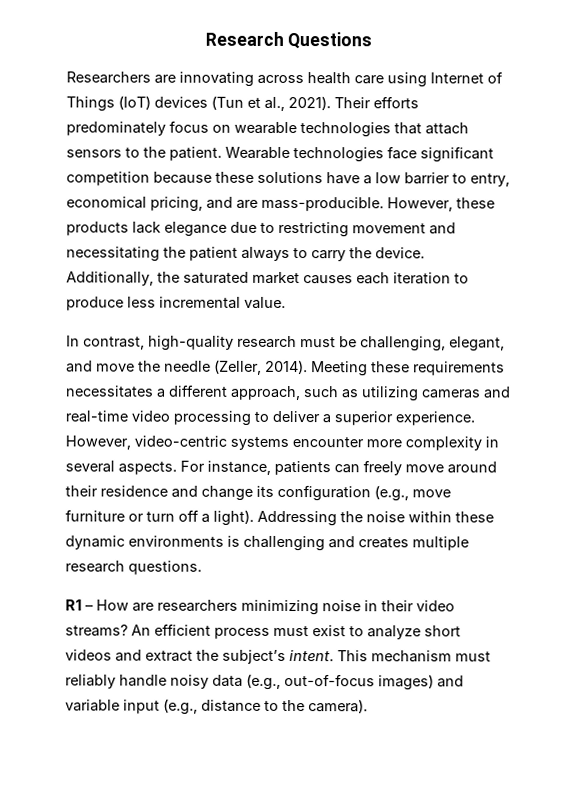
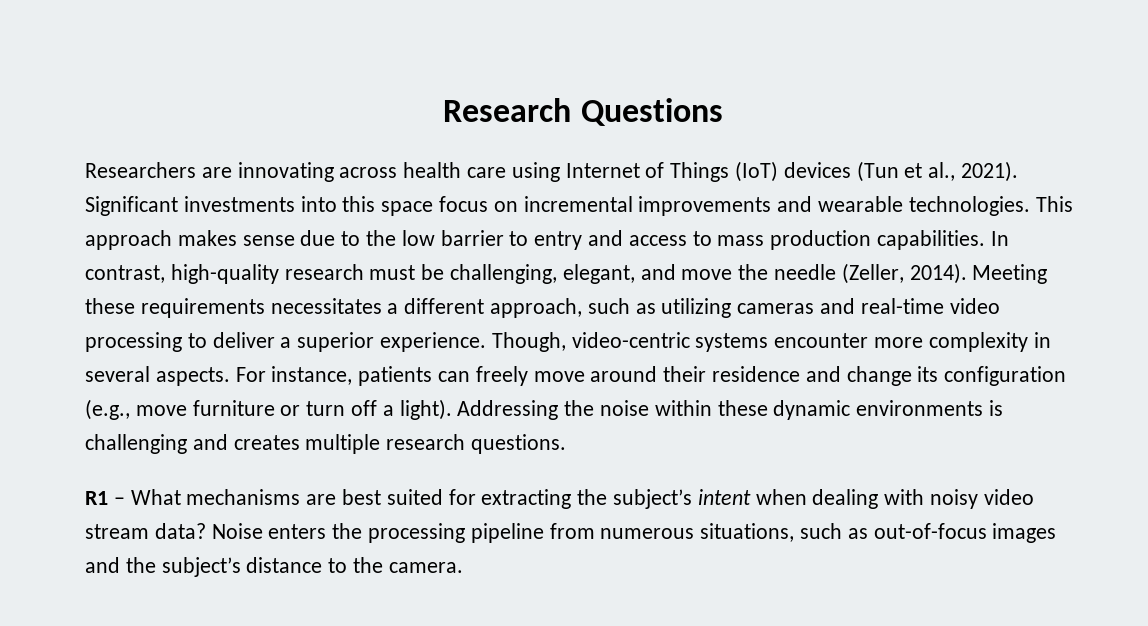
[334,96,419,109] [66,120,469,138] [66,146,494,163] [66,171,510,187] [66,196,495,212] [66,221,456,238] [66,246,425,262] [66,271,469,286] [66,296,286,311] Their efforts predominately focus on wearable technologies that attach sensors to the patient. Wearable technologies face significant competition because these solutions have a low barrier to entry, economical pricing, and are mass-producible. However, these products lack elegance due to restricting movement and necessitating the patient always to carry the device. Additionally, the saturated market causes each iteration to produce less incremental value. // -> [85,196,1073,216] [85,230,986,250] Significant investments into this space focus on incremental improvements and wearable technologies. This approach makes sense due to the low barrier to entry and access to mass production capabilities.
[65,435,131,450] However, -> [491,332,566,352] Though,
[96,599,455,616] [65,623,461,640] [65,649,491,664] [65,673,464,691] [65,698,198,715] How are researchers minimizing noise in their video streams? An efficient process must exist to analyze short videos and extract the subject’s intent. This mechanism must reliably handle noisy data (e.g., out-of-focus images) and variable input (e.g., -> [130,489,1034,509] [85,523,1057,543] [85,557,241,577] What mechanisms are best suited for extracting the subject’s intent when dealing with noisy video stream data? Noise enters the processing pipeline from numerous situations, such as out-of-focus images and the subject’s
[308,699,368,714] camera). -> [388,562,463,573] camera.

